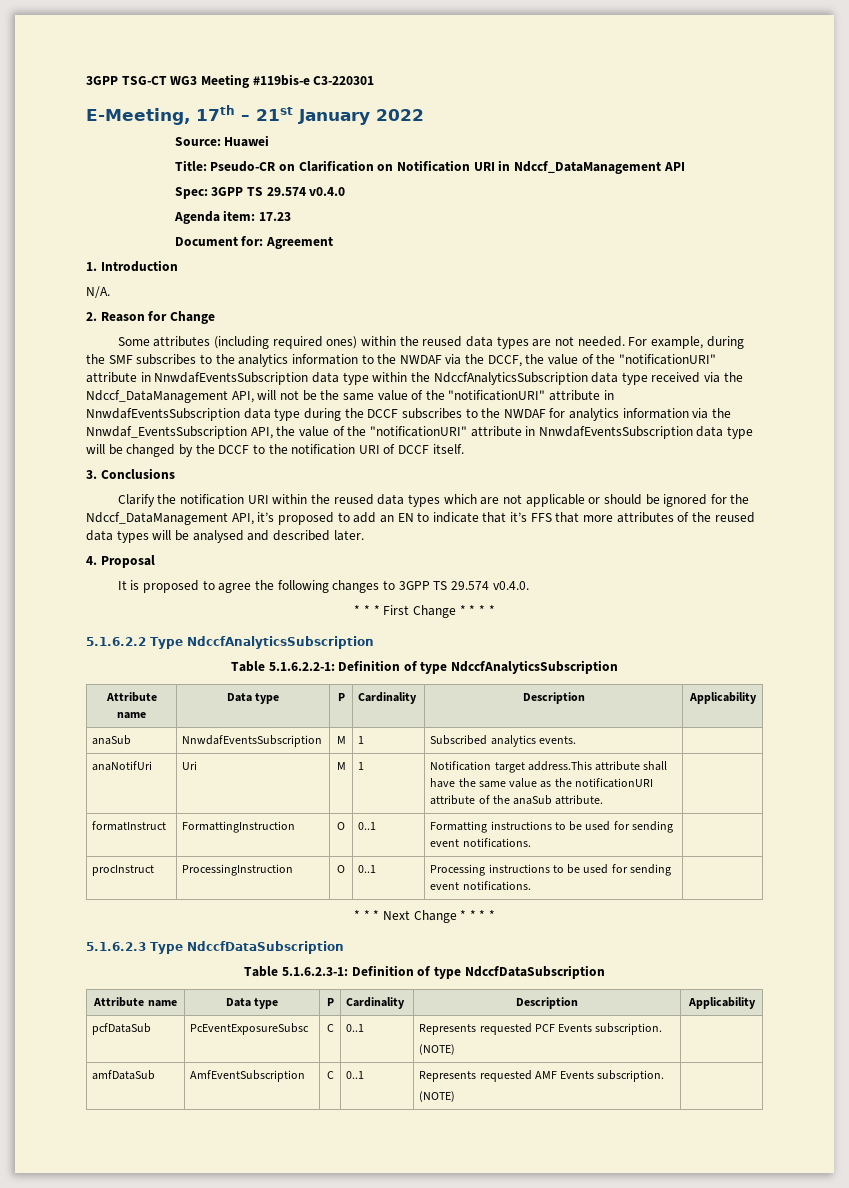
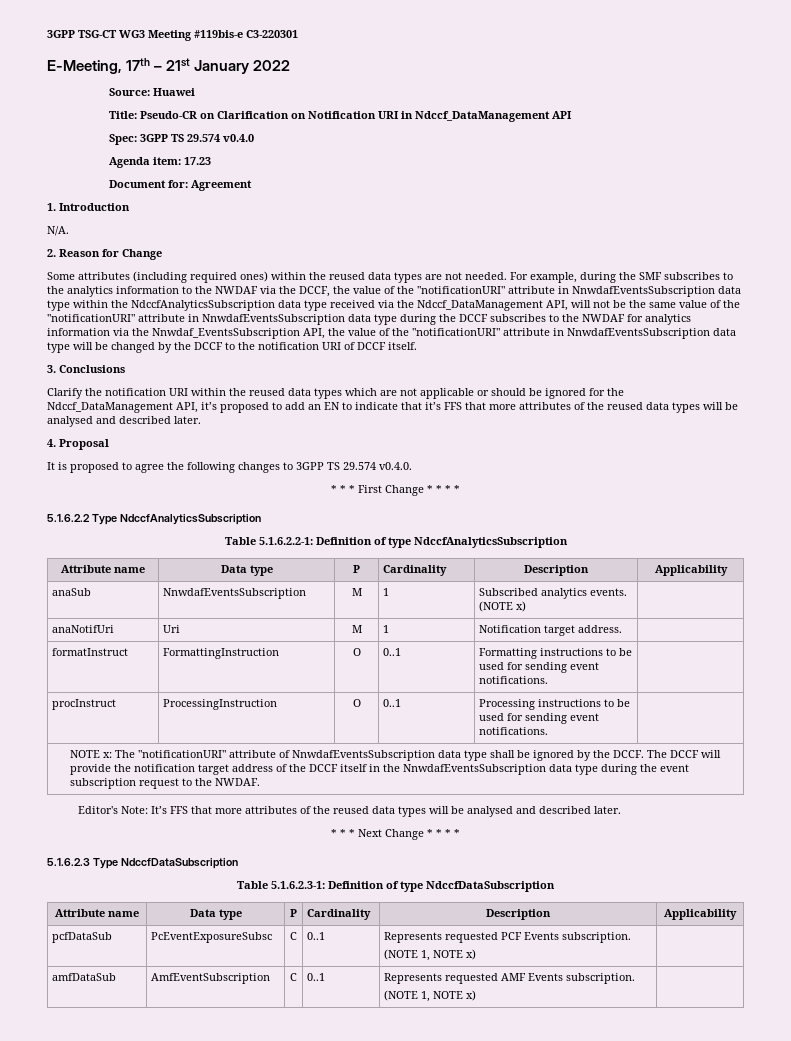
(576, 740) none -> [478,601,526,612] (NOTE x)
[527,761,668,771] [430,778,653,788] [430,795,604,805] address.This attribute shall have the same value as the notificationURI attribute of the anaSub attribute. -> [577,625,622,633] address.
(531, 886) none -> [70,750,722,761] [70,764,690,775] [70,778,261,789] [77,806,621,817] // NOTE x: The "notificationURI" attribute of NnwdafEventsSubscription data type shall be ignored by the DCCF. The DCCF will provide the notification target address of the DCCF itself in the NnwdafEventsSubscription data type during the event subscription request to the NWDAF. // Editor's Note: It’s FFS that more attributes of the reused data types will be analysed and described later.
[419,1044,456,1055] (NOTE) -> [383,949,476,961] (NOTE 1, NOTE x)
[419,1091,456,1102] (NOTE) -> [383,990,476,1002] (NOTE 1, NOTE x)

